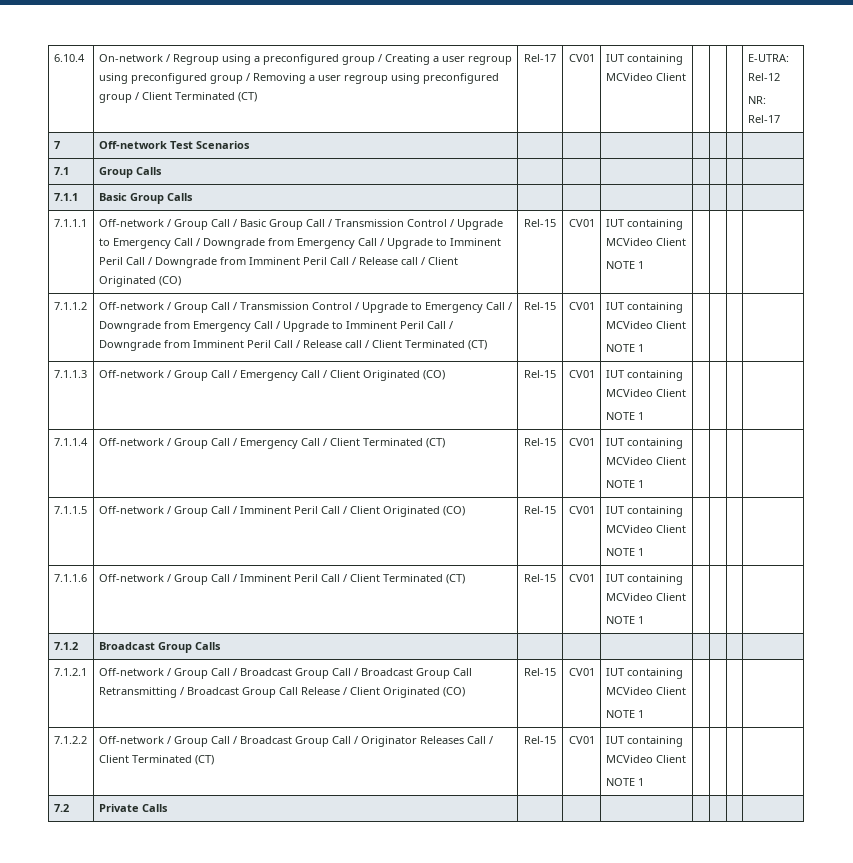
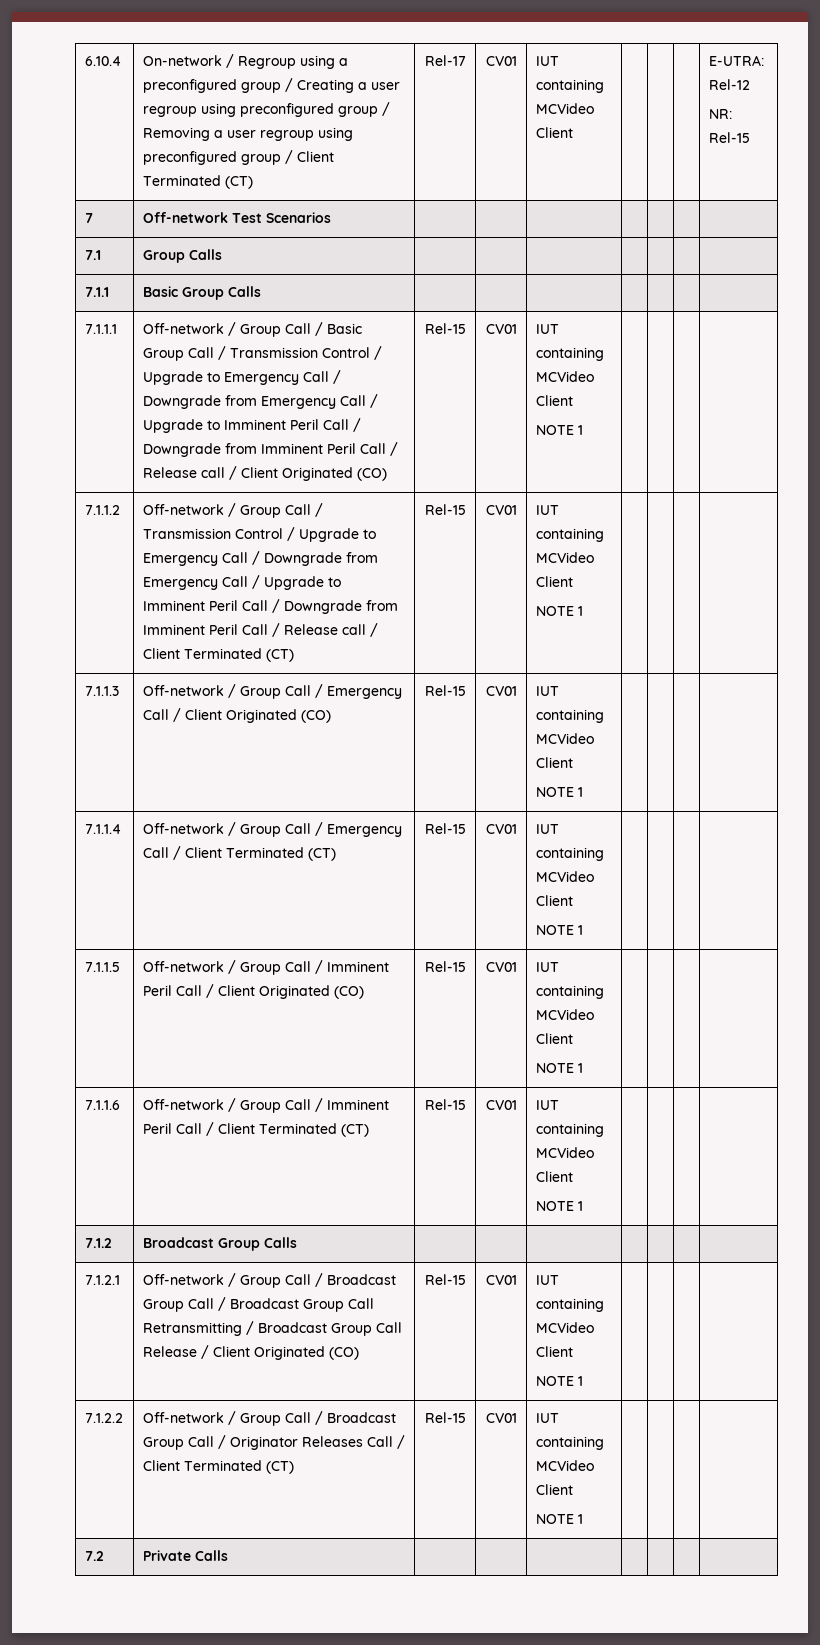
[747,115,780,123] Rel-17 -> [708,132,750,143] Rel-15

